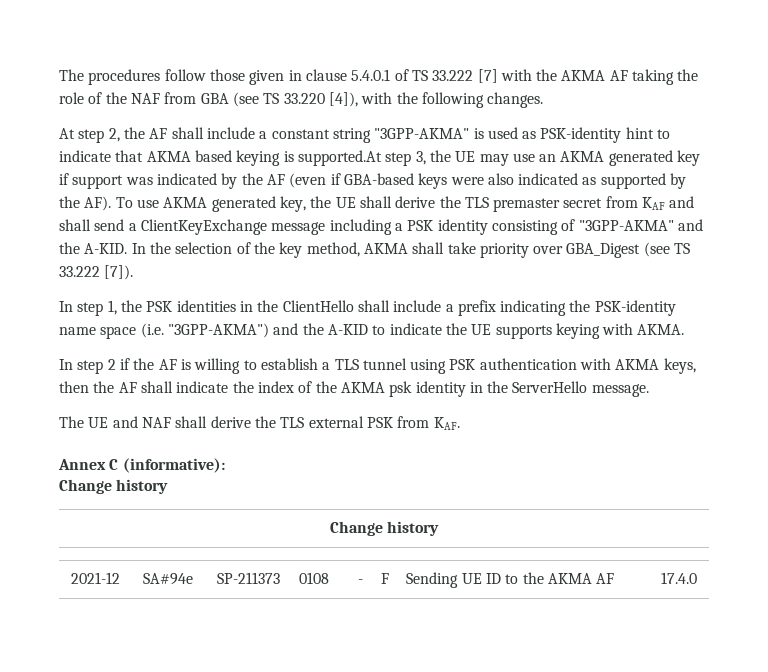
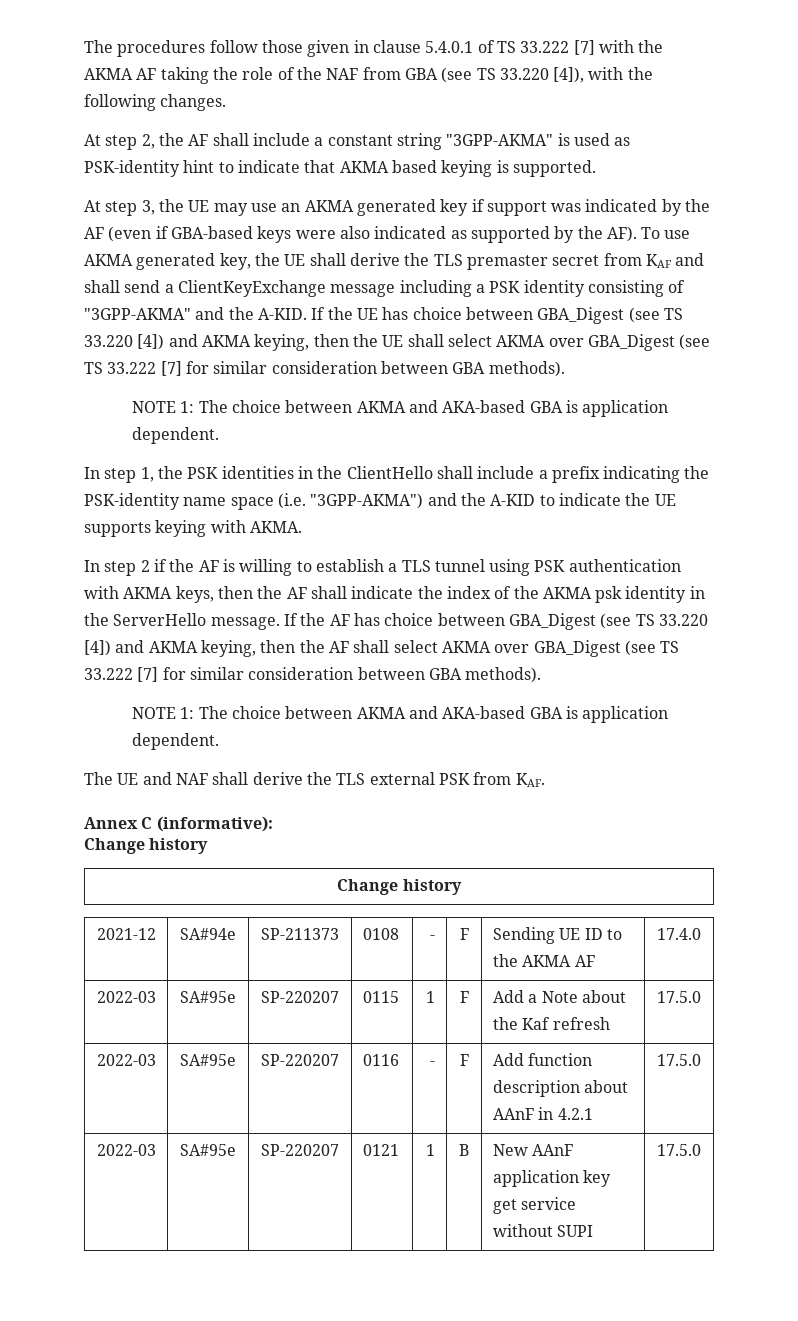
[297,150,382,166] supported.At -> [512,160,596,177] [84,200,101,212] supported. // At
[131,242,691,258] [59,265,134,280] In the selection of the key method, AKMA shall take priority over GBA_Digest (see TS 33.222 [7]). -> [311,307,683,324] [84,334,711,351] [84,361,565,377] [132,400,669,417] [132,427,220,444] If the UE has choice between GBA_Digest (see TS 33.220 [4]) and AKMA keying, then the UE shall select AKMA over GBA_Digest (see TS 33.222 [7] for similar consideration between GBA methods). // NOTE 1: The choice between AKMA and AKA-based GBA is application dependent.
(649, 390) none -> [283,613,708,630] [84,640,680,657] [84,667,542,683] [132,706,669,723] [132,733,220,750] If the AF has choice between GBA_Digest (see TS 33.220 [4]) and AKMA keying, then the AF shall select AKMA over GBA_Digest (see TS 33.222 [7] for similar consideration between GBA methods). // NOTE 1: The choice between AKMA and AKA-based GBA is application dependent.
(697, 578) none -> [96,991,156,1003] [180,991,236,1003] [261,991,339,1003] [362,991,399,1003] [426,991,436,1003] [459,991,469,1003] [492,990,626,1003] [492,1017,610,1030] [657,991,701,1003] [96,1054,156,1066] [180,1054,236,1066] [261,1054,339,1066] [362,1054,399,1066] [430,1061,436,1066] [459,1054,469,1066] [492,1053,593,1066] [492,1080,629,1097] [492,1107,593,1120] [657,1054,701,1066] [96,1144,156,1156] [180,1144,236,1156] [261,1144,339,1156] [362,1144,399,1156] [426,1144,436,1156] [459,1144,469,1156] [492,1144,574,1156] [492,1170,612,1187] [492,1197,577,1214] [492,1224,594,1237] [657,1144,701,1156] // 2022-03 | SA#95e | SP-220207 | 0115 | 1 | F | Add a Note about the Kaf refresh | 17.5.0 // 2022-03 | SA#95e | SP-220207 | 0116 | - | F | Add function description about AAnF in 4.2.1 | 17.5.0 // 2022-03 | SA#95e | SP-220207 | 0121 | 1 | B | New AAnF application key get service without SUPI | 17.5.0

